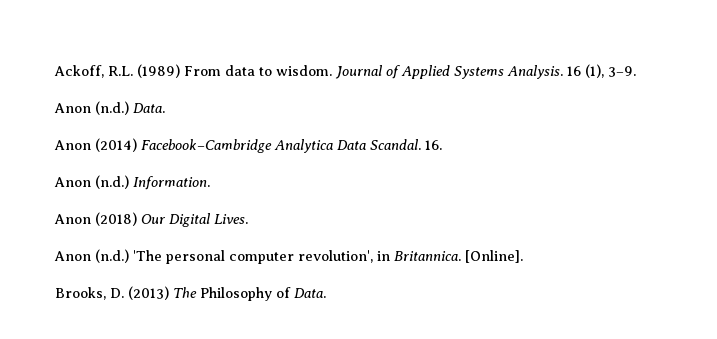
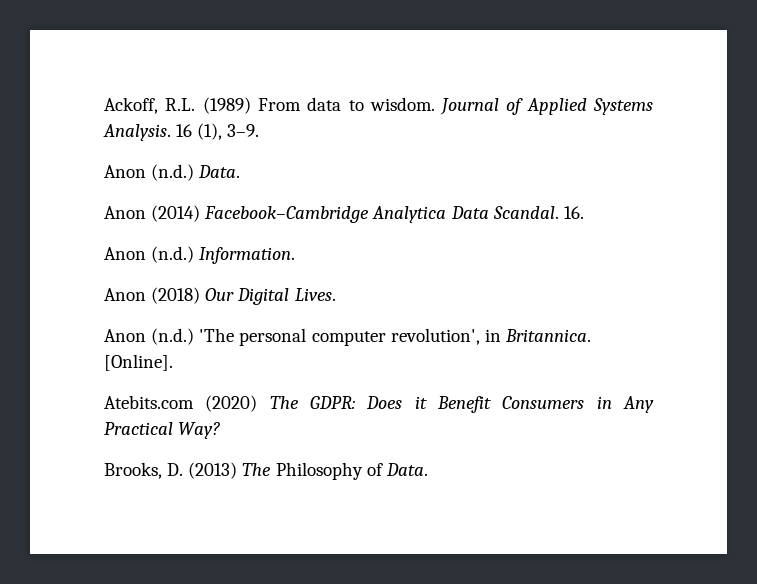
(523, 256) none -> [104,395,654,413] [104,422,221,439] // Atebits.com (2020) The GDPR: Does it Benefit Consumers in Any Practical Way?

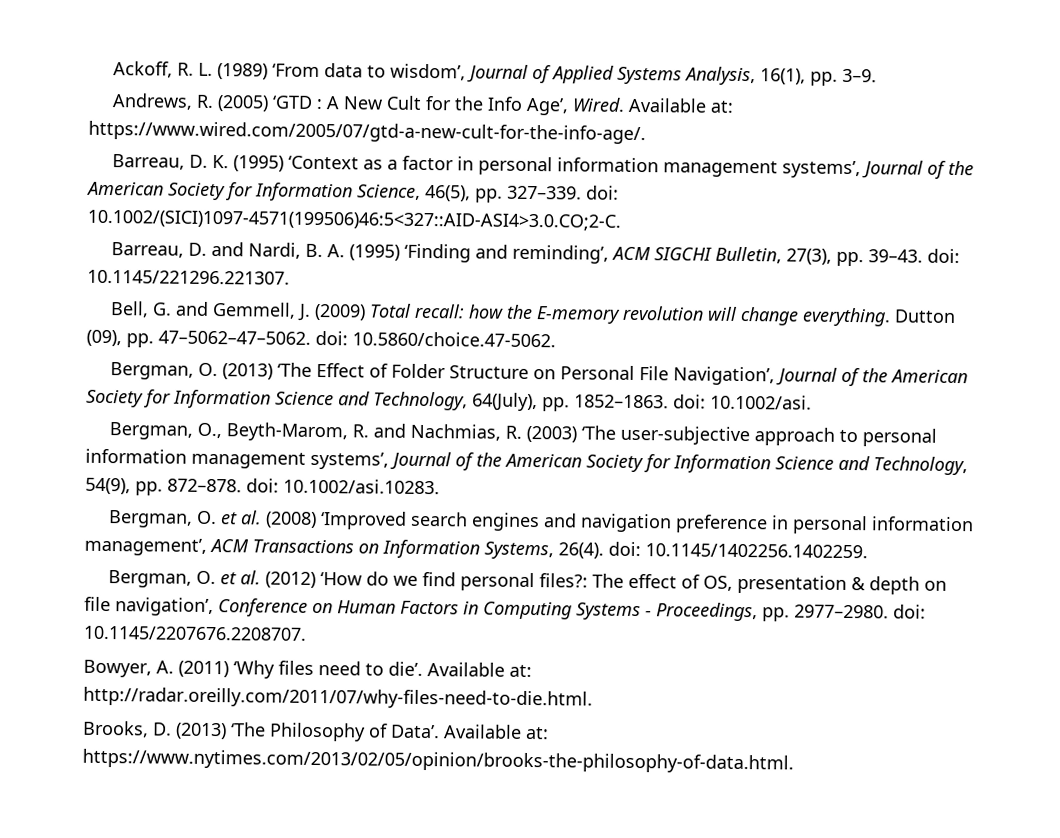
[165,97,301,114] R.L. (1989) From -> [177,62,321,80] R. L. (1989) ‘From
[369,97,435,111] wisdom. -> [390,63,467,81] wisdom’,
[103,123,260,141] [104,164,241,181] [104,205,584,223] [104,246,296,264] [104,287,336,305] [104,328,591,346] [104,354,173,371] [104,395,654,413] [104,422,221,439] Analysis. 16 (1), 3–9. // Anon (n.d.) Data. // Anon (2014) Facebook–Cambridge Analytica Data Scandal. 16. // Anon (n.d.) Information. // Anon (2018) Our Digital Lives. // Anon (n.d.) 'The personal computer revolution', in Britannica. [Online]. // Atebits.com (2020) The GDPR: Does it Benefit Consumers in Any Practical Way? -> [684,66,878,86] [112,93,735,116] [88,120,646,145] [112,154,975,179] [86,181,619,203] [87,209,621,231] [111,241,961,267] [87,269,290,285] [110,301,957,327] [86,329,556,348] [110,362,969,387] [86,389,812,412] [109,422,938,447] [85,448,968,476] [85,477,440,496] [108,510,975,535] [84,537,868,560] [108,570,948,595] [84,596,926,622] [83,625,307,641] [83,659,532,679] [83,686,593,710] Analysis, 16(1), pp. 3–9. // Andrews, R. (2005) ‘GTD : A New Cult for the Info Age’, Wired. Available at: https://www.wired.com/2005/07/gtd-a-new-cult-for-the-info-age/. // Barreau, D. K. (1995) ‘Context as a factor in personal information management systems’, Journal of the American Society for Information Science, 46(5), pp. 327–339. doi: 10.1002/(SICI)1097-4571(199506)46:5<327::AID-ASI4>3.0.CO;2-C. // Barreau, D. and Nardi, B. A. (1995) ‘Finding and reminding’, ACM SIGCHI Bulletin, 27(3), pp. 39–43. doi: 10.1145/221296.221307. // Bell, G. and Gemmell, J. (2009) Total recall: how the E-memory revolution will change everything. Dutton (09), pp. 47–5062–47–5062. doi: 10.5860/choice.47-5062. // Bergman, O. (2013) ‘The Effect of Folder Structure on Personal File Navigation’, Journal of the American Society for Information Science and Technology, 64(July), pp. 1852–1863. doi: 10.1002/asi. // Bergman, O., Beyth-Marom, R. and Nachmias, R. (2003) ‘The user-subjective approach to personal information management systems’, Journal of the American Society for Information Science and Technology, 54(9), pp. 872–878. doi: 10.1002/asi.10283. // Bergman, O. et al. (2008) ‘Improved search engines and navigation preference in personal information management’, ACM Transactions on Information Systems, 26(4). doi: 10.1145/1402256.1402259. // Bergman, O. et al. (2012) ‘How do we find personal files?: The effect of OS, presentation & depth on file navigation’, Conference on Human Factors in Computing Systems - Proceedings, pp. 2977–2980. doi: 10.1145/2207676.2208707. // Bowyer, A. (2011) ‘Why files need to die’. Available at: http://radar.oreilly.com/2011/07/why-files-need-to-die.html.
[242,463,272,476] The -> [230,722,266,737] ‘The
[385,463,428,476] Data. -> [390,724,549,740] [82,748,794,774] Data’. Available at: https://www.nytimes.com/2013/02/05/opinion/brooks-the-philosophy-of-data.html.

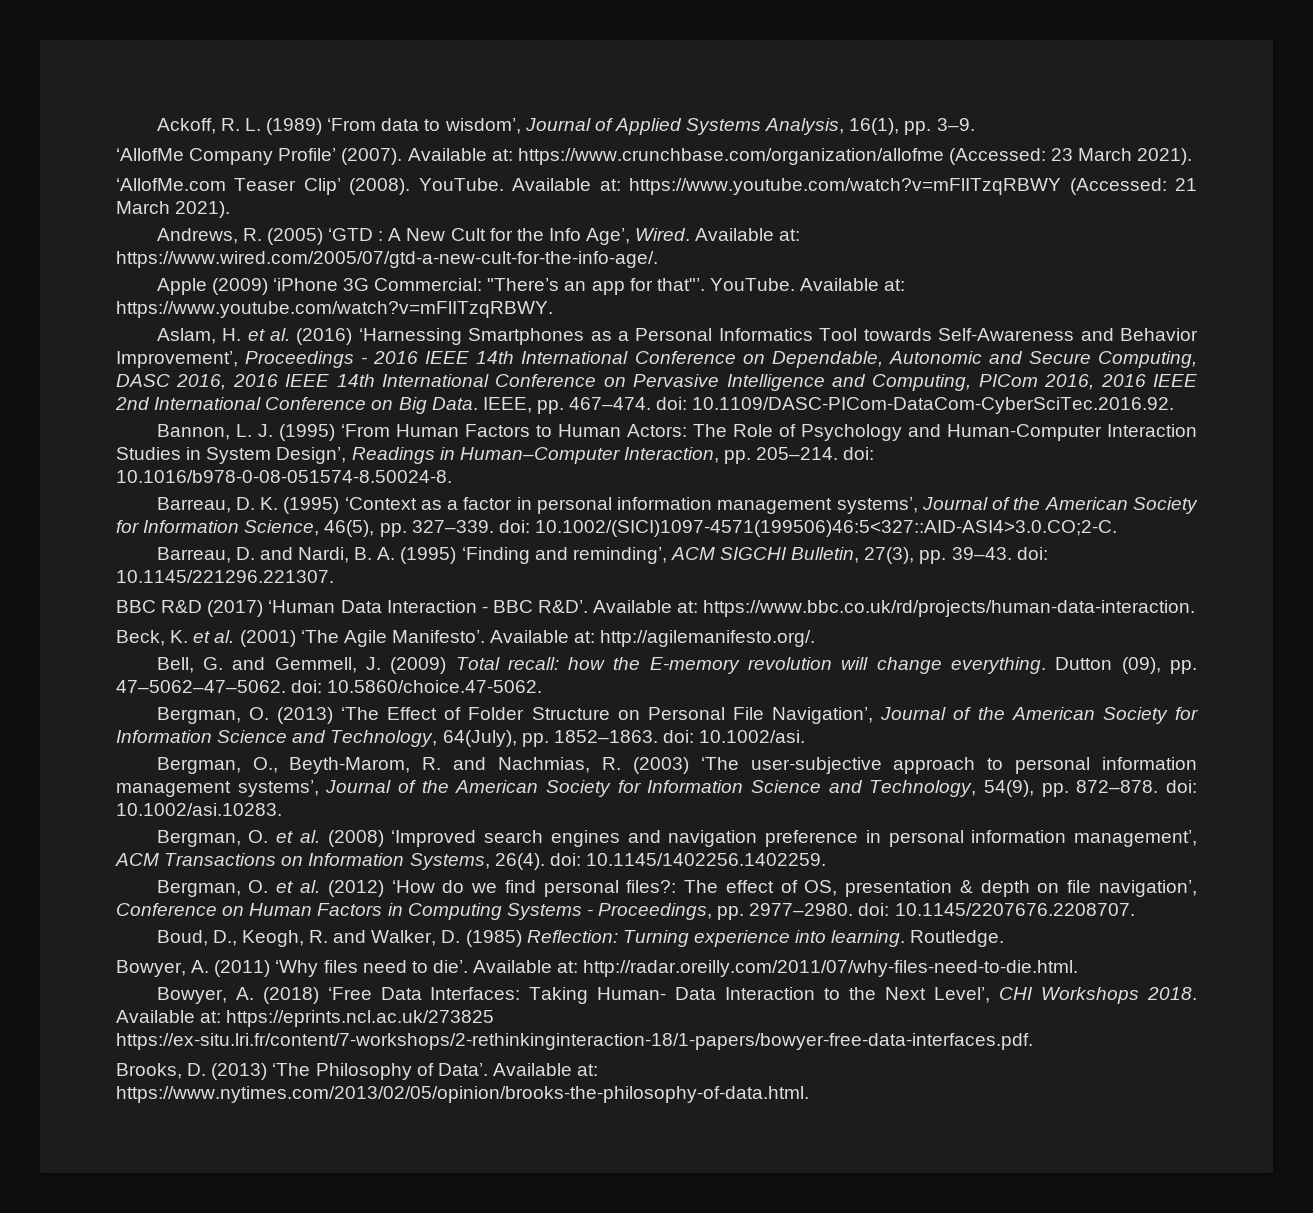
(878, 75) none -> [116,148,1193,165] [116,178,1197,195] [116,201,231,218] // ‘AllofMe Company Profile’ (2007). Available at: https://www.crunchbase.com/organization/allofme (Accessed: 23 March 2021). // ‘AllofMe.com Teaser Clip’ (2008). YouTube. Available at: https://www.youtube.com/watch?v=mFlITzqRBWY (Accessed: 21 March 2021).
(646, 132) none -> [156,278,906,295] [116,301,553,318] [156,328,1199,345] [116,351,1197,368] [116,374,1197,391] [115,397,1175,414] [156,424,1198,441] [116,447,875,464] [116,470,452,483] // Apple (2009) ‘iPhone 3G Commercial: "There’s an app for that"’. YouTube. Available at: https://www.youtube.com/watch?v=mFlITzqRBWY. // Aslam, H. et al. (2016) ‘Harnessing Smartphones as a Personal Informatics Tool towards Self-Awareness and Behavior Improvement’, Proceedings - 2016 IEEE 14th International Conference on Dependable, Autonomic and Secure Computing, DASC 2016, 2016 IEEE 14th International Conference on Pervasive Intelligence and Computing, PICom 2016, 2016 IEEE 2nd International Conference on Big Data. IEEE, pp. 467–474. doi: 10.1109/DASC-PICom-DataCom-CyberSciTec.2016.92. // Bannon, L. J. (1995) ‘From Human Factors to Human Actors: The Role of Psychology and Human-Computer Interaction Studies in System Design’, Readings in Human–Computer Interaction, pp. 205–214. doi: 10.1016/b978-0-08-051574-8.50024-8.
(290, 277) none -> [116,600,1196,617] [116,630,816,647] // BBC R&D (2017) ‘Human Data Interaction - BBC R&D’. Available at: https://www.bbc.co.uk/rd/projects/human-data-interaction. // Beck, K. et al. (2001) ‘The Agile Manifesto’. Available at: http://agilemanifesto.org/.
(307, 633) none -> [156,930,1005,947] // Boud, D., Keogh, R. and Walker, D. (1985) Reflection: Turning experience into learning. Routledge.
(593, 698) none -> [156,987,1197,1004] [116,1010,495,1027] [116,1033,1033,1050] // Bowyer, A. (2018) ‘Free Data Interfaces: Taking Human- Data Interaction to the Next Level’, CHI Workshops 2018. Available at: https://eprints.ncl.ac.uk/273825 https://ex-situ.lri.fr/content/7-workshops/2-rethinkinginteraction-18/1-papers/bowyer-free-data-interfaces.pdf.

